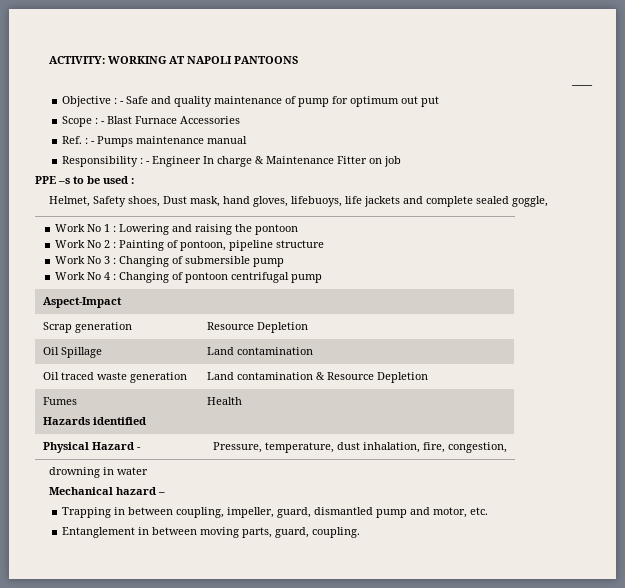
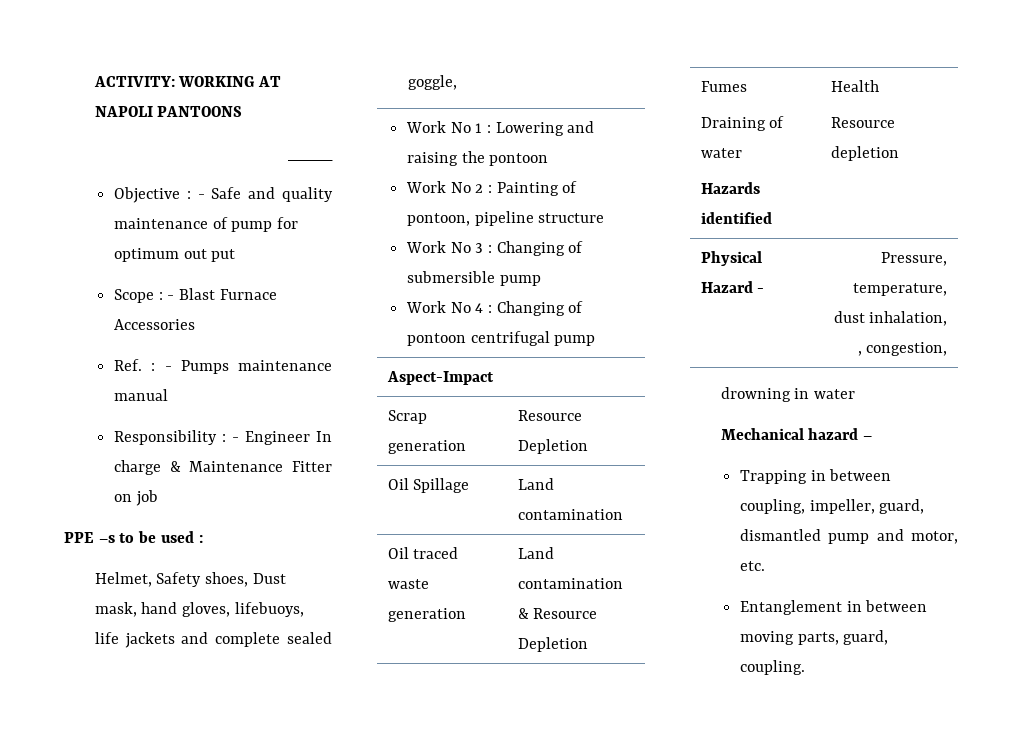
(78, 401) none -> [700,116,785,131] [700,148,742,158] // Draining of water
(243, 401) none -> [830,117,895,128] [830,146,899,161] // Resource depletion
[422,442,445,453] fire, -> [857,351,862,356] ,

